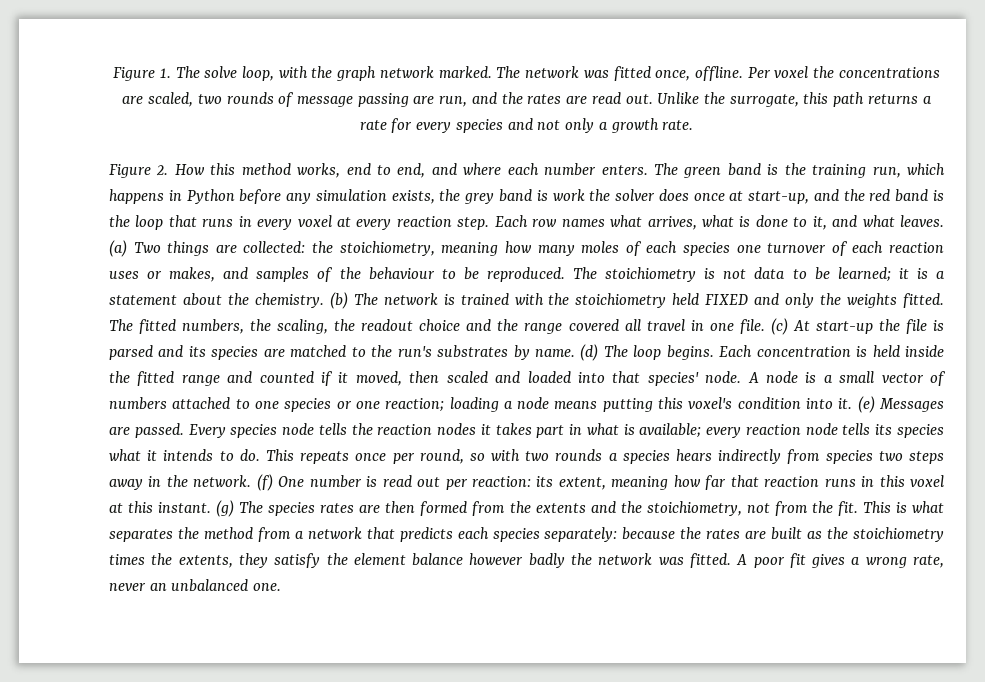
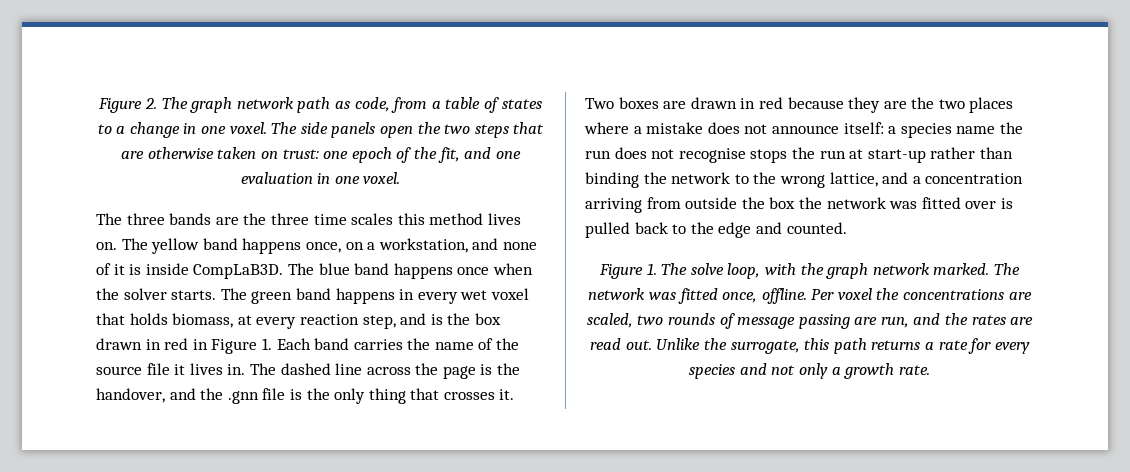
[113,67,156,81] Figure -> [98,97,542,113] [97,122,545,138] [121,147,521,163] [240,172,401,184] [96,213,521,225] [96,238,537,254] [96,263,533,279] [96,288,529,304] [96,313,501,329] [96,338,520,354] [96,363,521,379] [96,388,515,404] [585,97,1014,113] [584,122,1023,138] [585,147,1013,163] [585,172,1024,188] [585,197,1013,213] [585,222,847,238] [599,264,644,279] Figure 2. The graph network path as code, from a table of states to a change in one voxel. The side panels open the two steps that are otherwise taken on trust: one epoch of the fit, and one evaluation in one voxel. // The three bands are the three time scales this method lives on. The yellow band happens once, on a workstation, and none of it is inside CompLaB3D. The blue band happens once when the solver starts. The green band happens in every wet voxel that holds biomass, at every reaction step, and is the box drawn in red in Figure 1. Each band carries the name of the source file it lives in. The dashed line across the page is the handover, and the .gnn file is the only thing that crosses it. Two boxes are drawn in red because they are the two places where a mistake does not announce itself: a species name the run does not recognise stops the run at start-up rather than binding the network to the wrong lattice, and a concentration arriving from outside the box the network was fitted over is pulled back to the edge and counted. // Figure
[109,163,946,178] [109,189,944,204] [109,215,944,230] [109,240,944,257] [109,267,945,282] [109,292,945,309] [109,318,944,335] [109,344,945,361] [109,371,945,386] [109,396,944,413] [109,423,945,438] [109,449,944,464] [109,474,945,491] [109,500,944,517] [109,527,945,542] [109,553,944,568] [109,579,282,592] // Figure 2. How this method works, end to end, and where each number enters. The green band is the training run, which happens in Python before any simulation exists, the grey band is work the solver does once at start-up, and the red band is the loop that runs in every voxel at every reaction step. Each row names what arrives, what is done to it, and what leaves. (a) Two things are collected: the stoichiometry, meaning how many moles of each species one turnover of each reaction uses or makes, and samples of the behaviour to be reproduced. The stoichiometry is not data to be learned; it is a statement about the chemistry. (b) The network is trained with the stoichiometry held FIXED and only the weights fitted. The fitted numbers, the scaling, the readout choice and the range covered all travel in one file. (c) At start-up the file is parsed and its species are matched to the run's substrates by name. (d) The loop begins. Each concentration is held inside the fitted range and counted if it moved, then scaled and loaded into that species' node. A node is a small vector of numbers attached to one species or one reaction; loading a node means putting this voxel's condition into it. (e) Messages are passed. Every species node tells the reaction nodes it takes part in what is available; every reaction node tells its species what it intends to do. This repeats once per round, so with two rounds a species hears indirectly from species two steps away in the network. (f) One number is read out per reaction: its extent, meaning how far that reaction runs in this voxel at this instant. (g) The species rates are then formed from the extents and the stoichiometry, not from the fit. This is what separates the method from a network that predicts each species separately: because the rates are built as the stoichiometry times the extents, they satisfy the element balance however badly the network was fitted. A poor fit gives a wrong rate, never an unbalanced one. -> (930, 370) none

